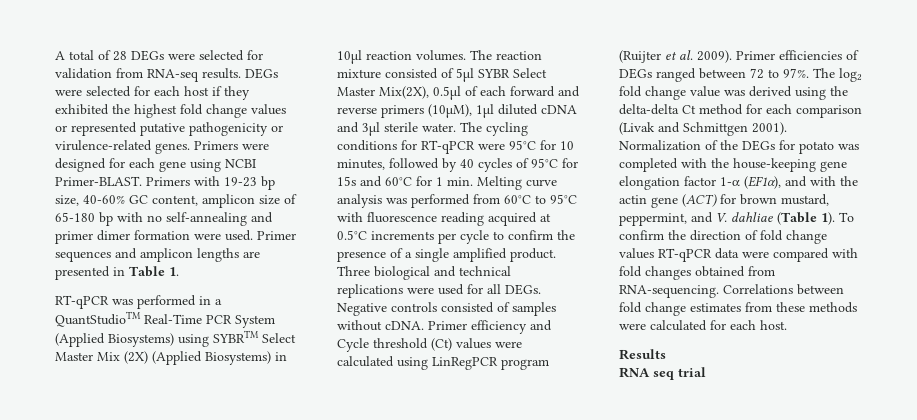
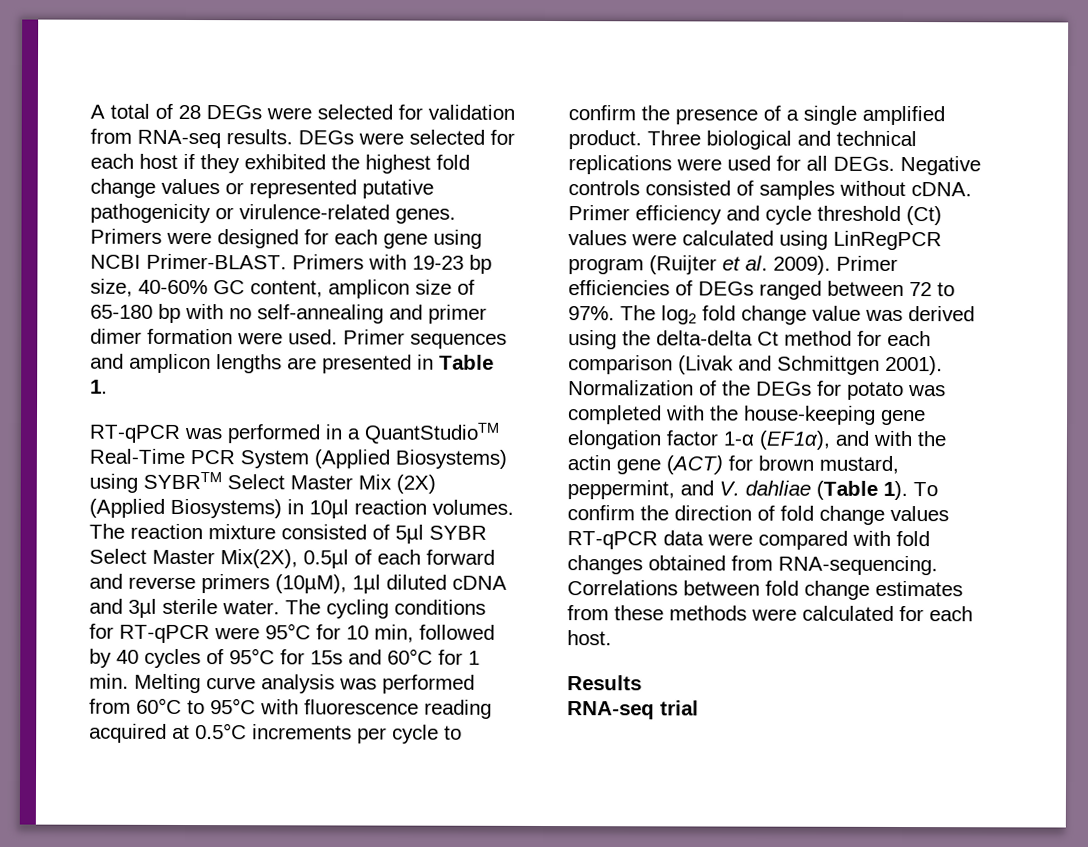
[337,159,385,170] minutes, -> [374,624,414,643] min,
[337,338,369,352] Cycle -> [765,205,812,225] cycle
[619,367,674,380] RNA seq -> [567,701,655,720] RNA-seq

